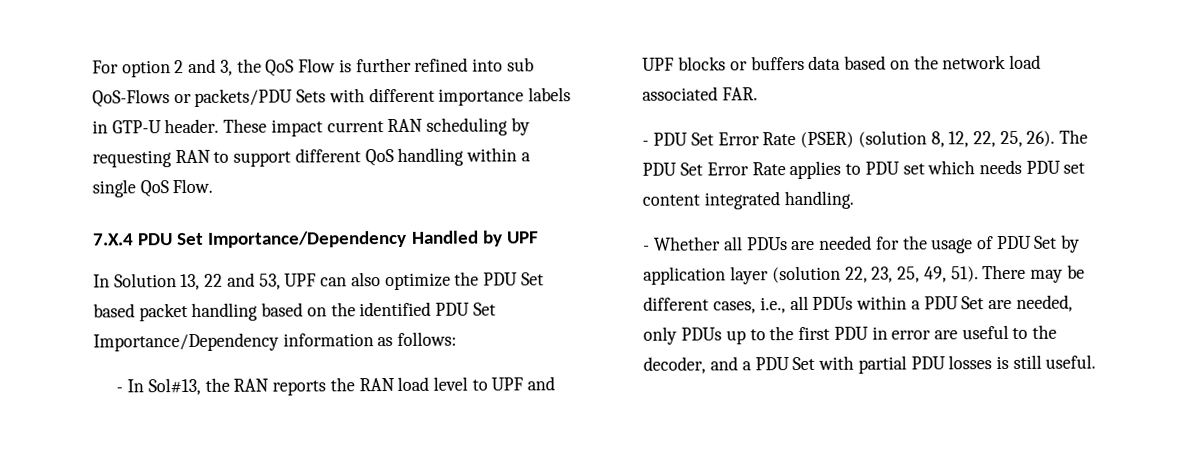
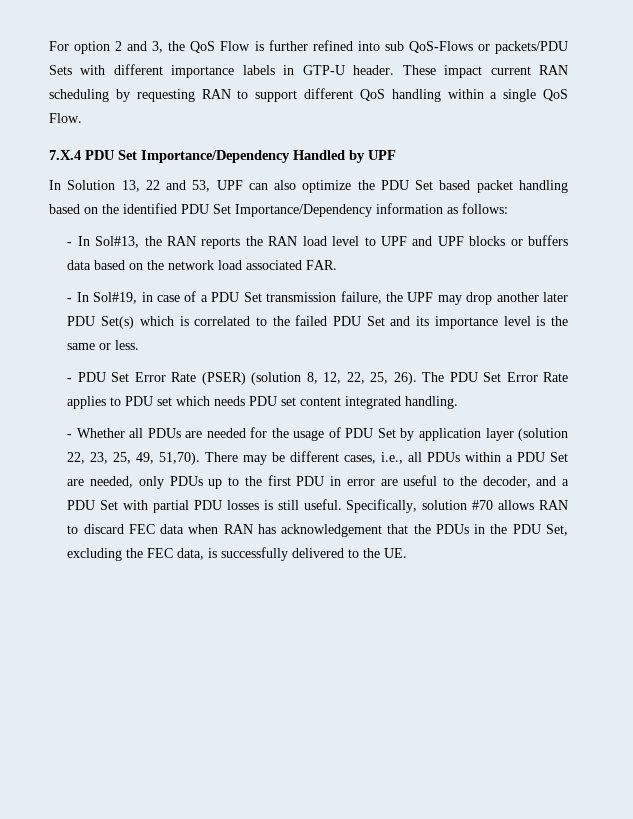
(759, 94) none -> [67,291,568,305] [67,315,568,329] [67,340,140,350] // - In Sol#19, in case of a PDU Set transmission failure, the UPF may drop another later PDU Set(s) which is correlated to the failed PDU Set and its importance level is the same or less.
[950,266,979,283] 51). -> [159,452,201,465] 51,70).
(1097, 361) none -> [346,499,568,513] [67,524,568,537] [67,547,408,561] Specifically, solution #70 allows RAN to discard FEC data when RAN has acknowledgement that the PDUs in the PDU Set, excluding the FEC data, is successfully delivered to the UE.

